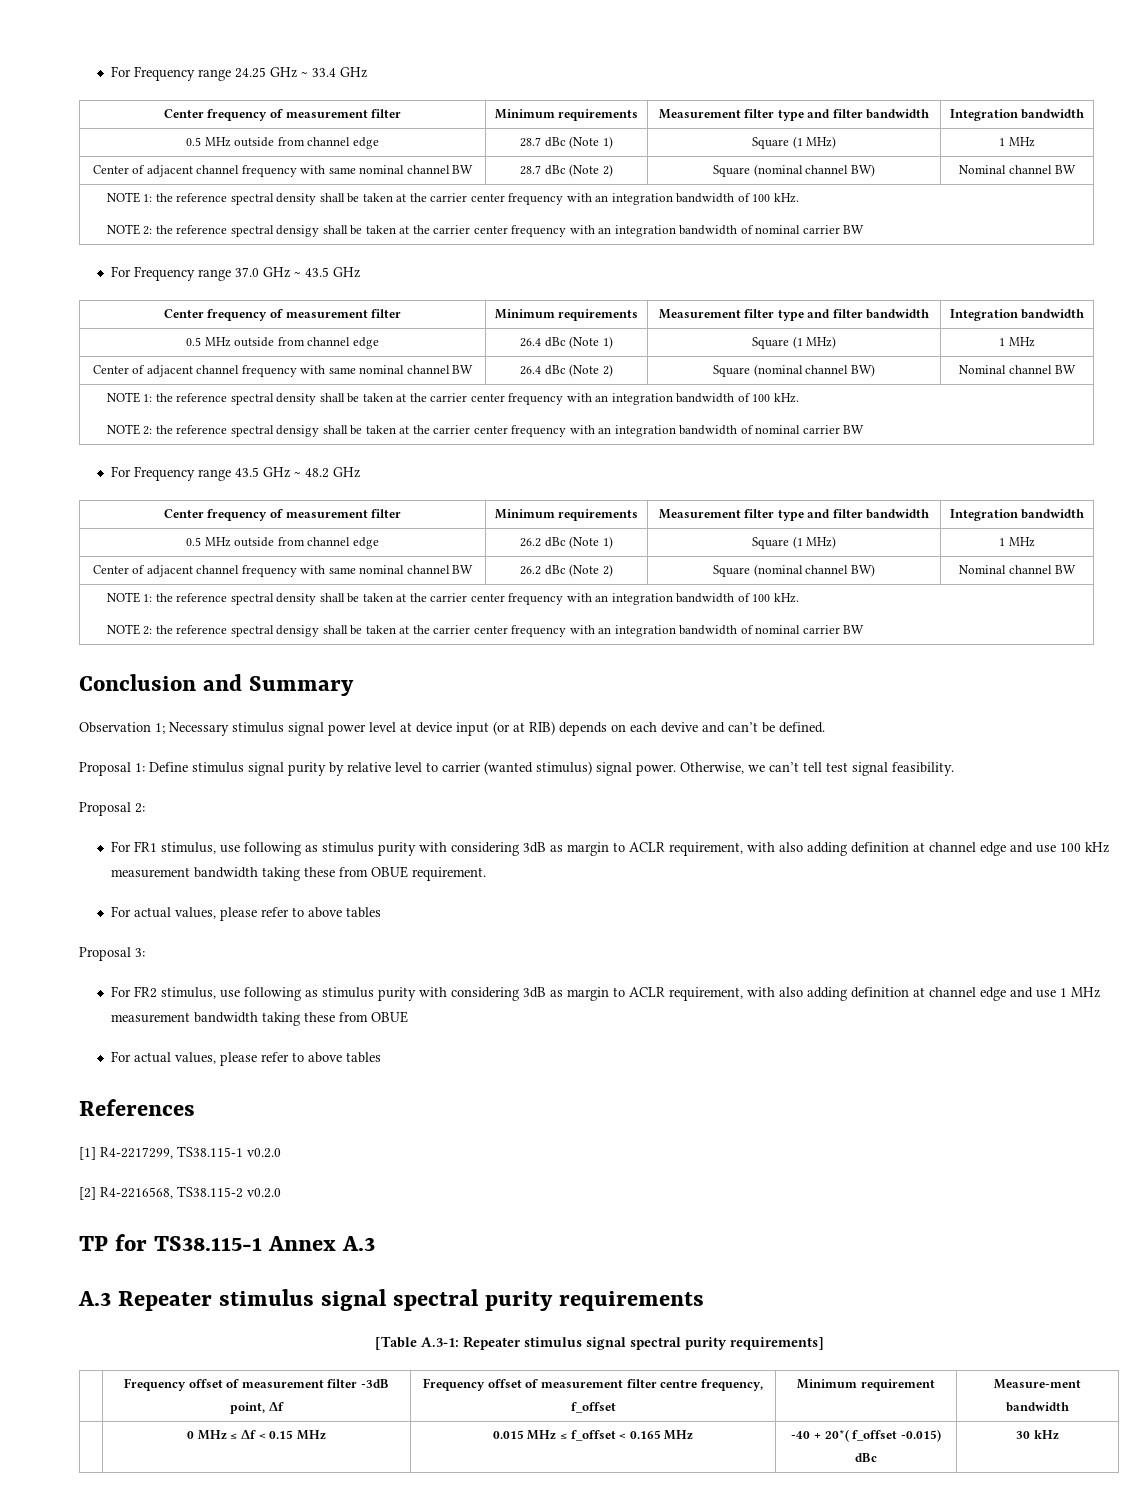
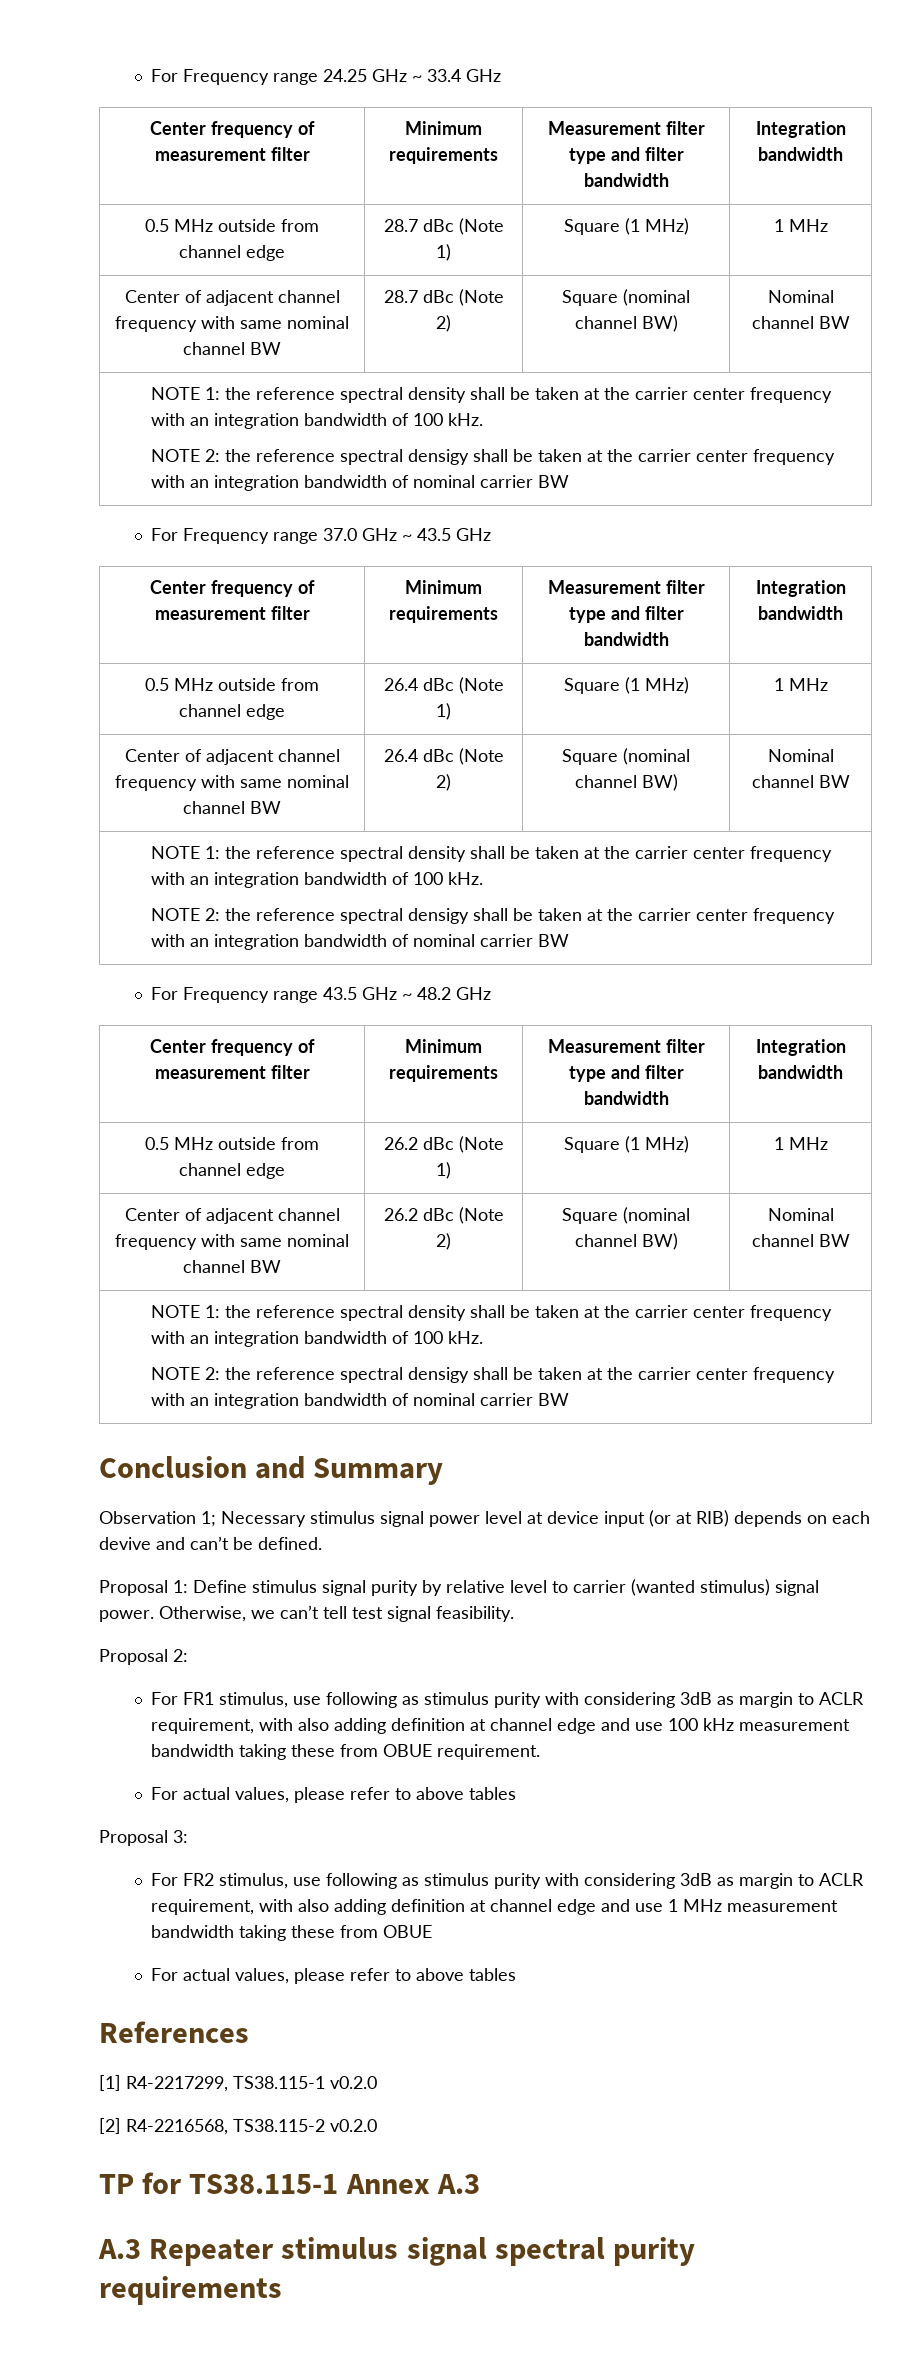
[374,1336,824,1350] [124,1378,389,1391] [230,1402,284,1414] [423,1378,763,1391] [570,1402,616,1413] [797,1379,935,1391] [994,1379,1081,1389] [1006,1402,1069,1412] [187,1430,326,1440] [492,1430,694,1441] [791,1429,941,1442] [855,1453,877,1462] [1016,1430,1059,1440] // [Table A.3-1: Repeater stimulus signal spectral purity requirements] // | Frequency offset of measurement filter -3dB point, Δf | Frequency offset of measurement filter centre frequency, f_offset | Minimum requirement | Measure-ment bandwidth // | 0 MHz ≤ Δf < 0.15 MHz | 0.015 MHz ≤ f_offset < 0.165 MHz | -40 + 20*( f_offset -0.015) dBc | 30 kHz -> (282, 2290) none

